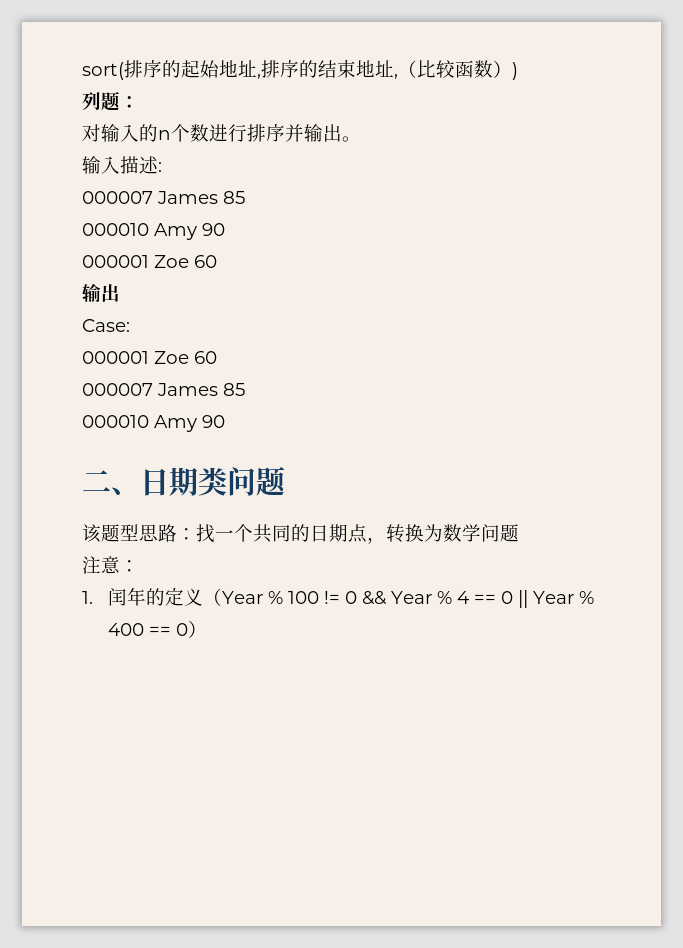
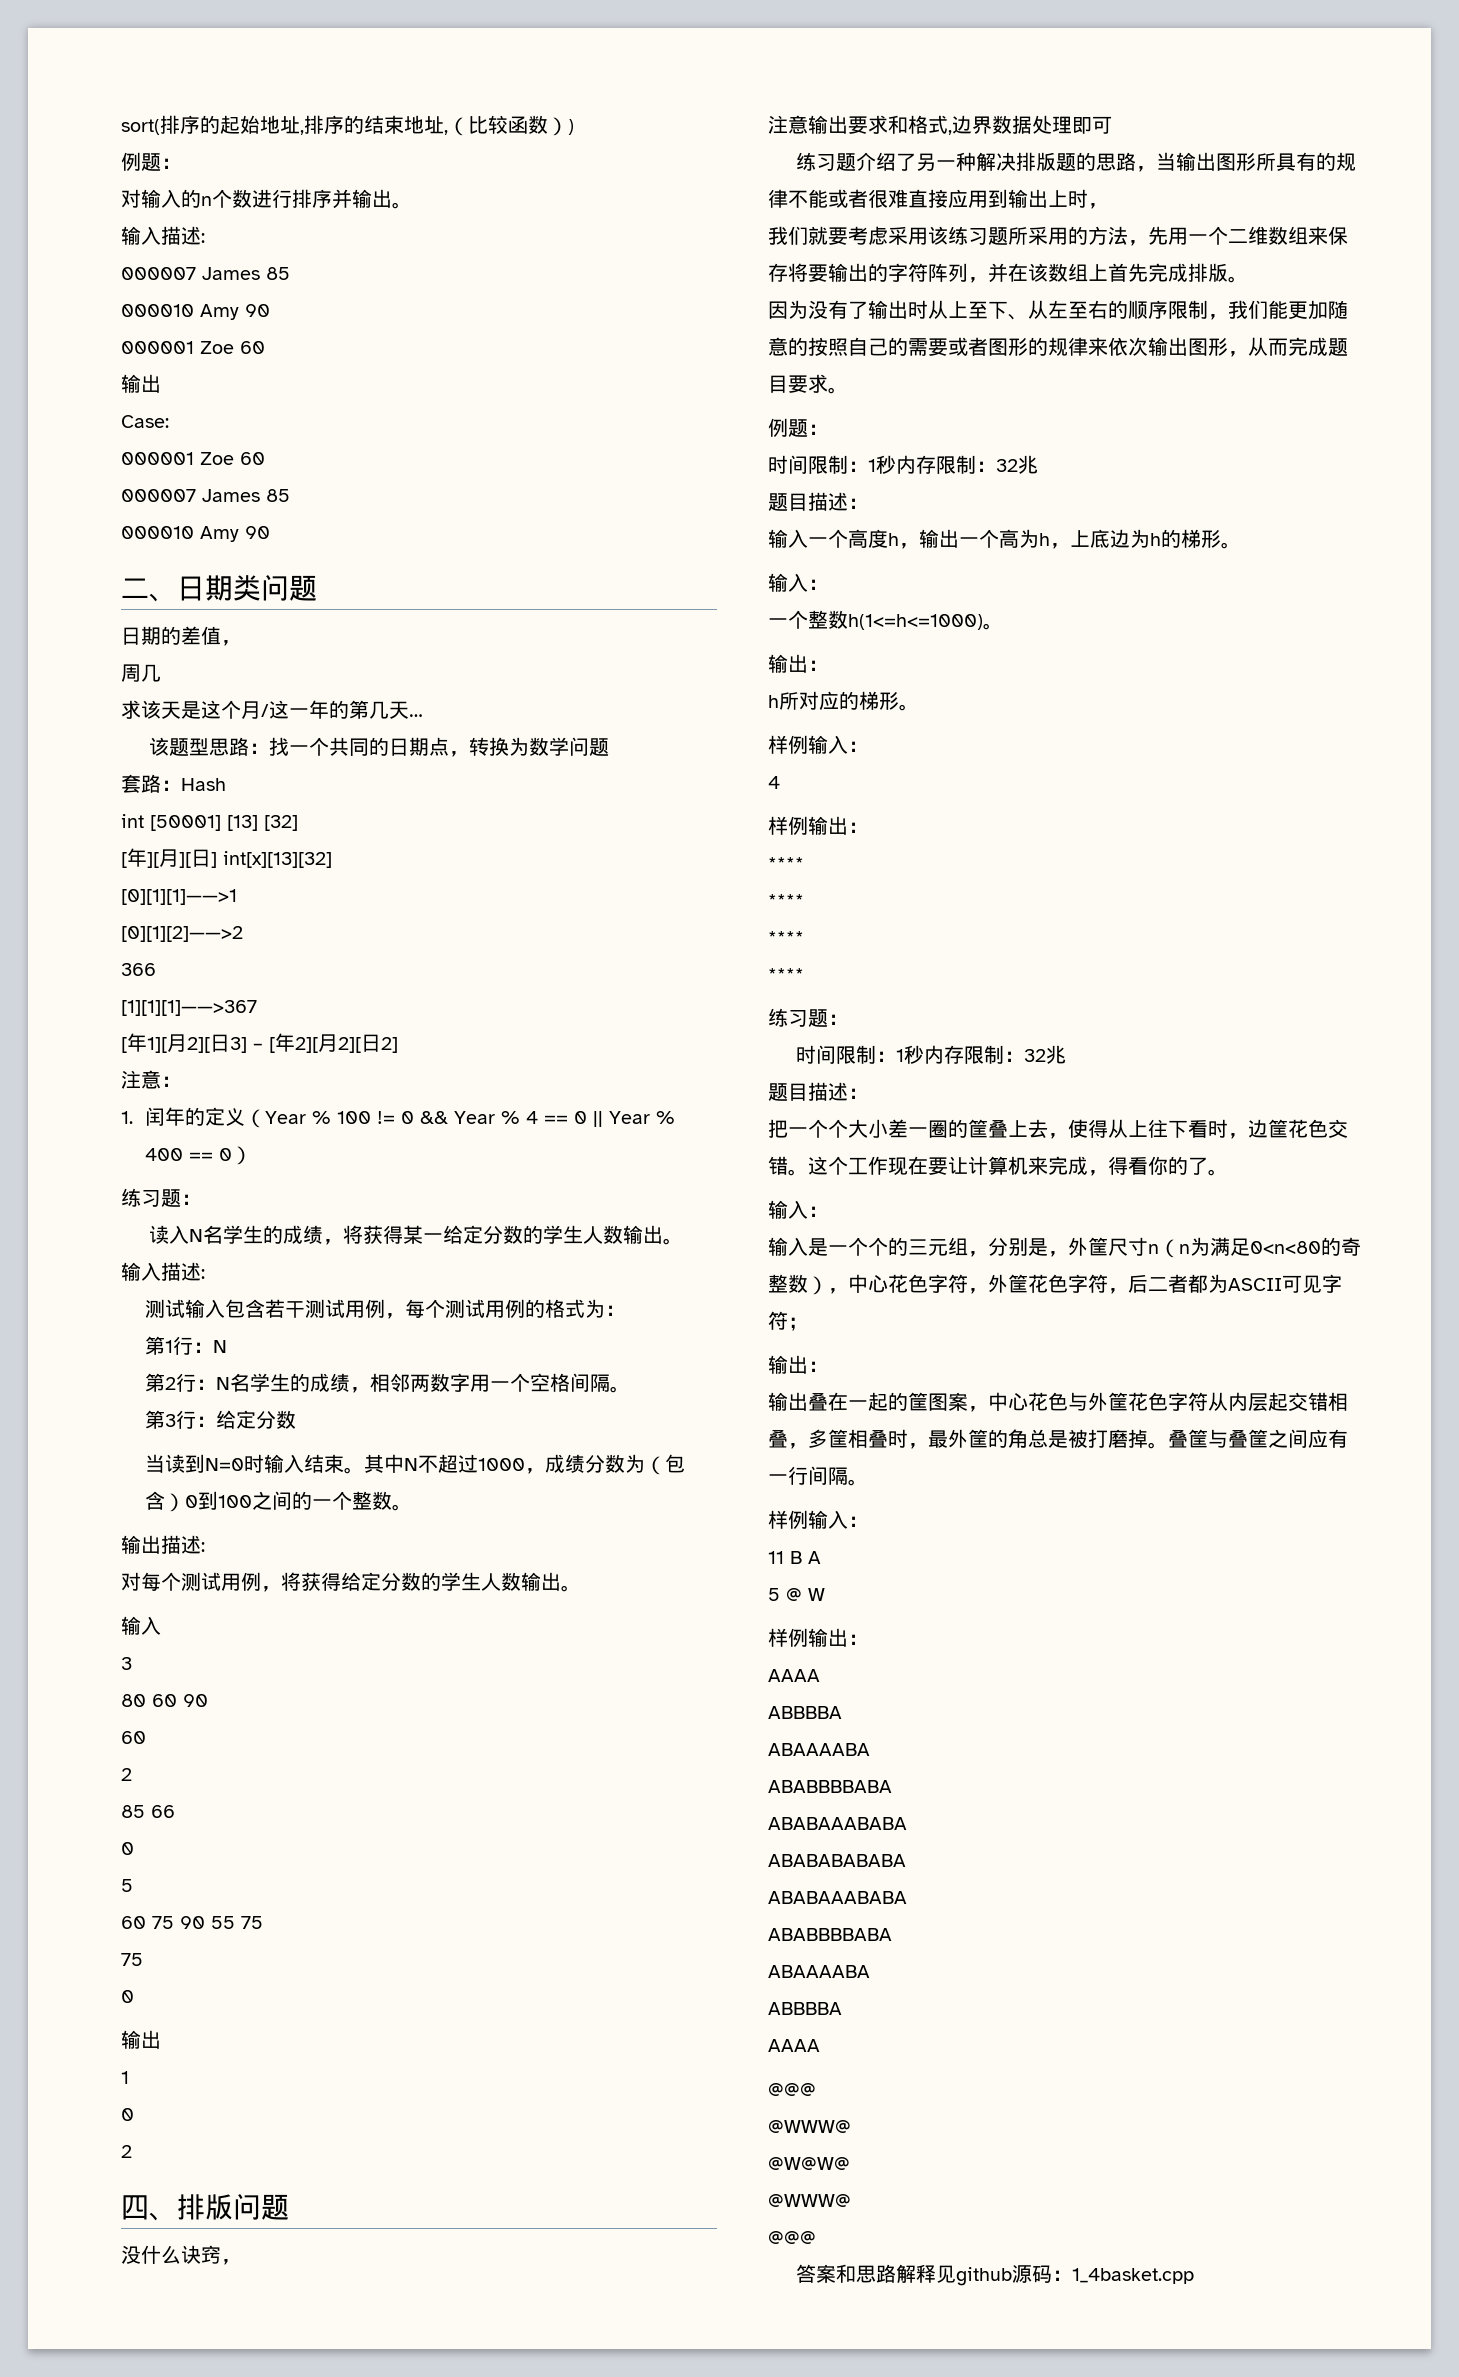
[82,92,101,111] 列 -> [121,152,141,171] 例
(285, 481) none -> [121,626,241,646] [121,664,161,682] [121,700,423,719] // 日期的差值， // 周几 // 求该天是这个月/这一年的第几天…
(519, 533) none -> [121,774,226,793] [121,814,298,831] [121,848,332,868] [121,889,237,905] [121,926,243,942] [121,963,156,976] [121,1000,257,1016] [121,1033,398,1053] // 套路：Hash // int [50001] [13] [32] // [年][月][日] int[x][13][32] // [0][1][1]——>1 // [0][1][2]——>2 // 366 // [1][1][1]——>367 // [年1][月2][日3] – [年2][月2][日2]
(208, 629) none -> [121,1188,201,1207] [148,1225,683,1245] [121,1262,205,1281] [144,1299,625,1319] [144,1336,227,1355] [144,1373,630,1393] [144,1410,296,1429] [144,1454,685,1475] [144,1491,412,1512] [121,1535,205,1554] [121,1572,581,1592] [121,1616,161,1635] [121,1657,132,1670] [121,1694,208,1707] [121,1731,146,1744] [121,1768,132,1781] [121,1805,175,1818] [121,1842,134,1855] [121,1879,133,1892] [121,1916,263,1929] [121,1953,143,1966] [121,1990,134,2003] [121,2030,161,2049] [121,2071,129,2084] [121,2108,134,2121] [121,2145,132,2158] [121,2194,289,2221] [121,2245,241,2265] [768,115,1112,135] [795,152,1356,172] [768,189,1108,209] [768,226,1348,246] [768,263,1248,283] [768,300,1348,320] [768,337,1348,357] [768,374,848,394] [768,418,828,437] [768,455,1038,474] [768,492,868,511] [768,529,1241,549] [768,573,828,592] [768,610,1003,630] [768,654,828,673] [768,691,919,711] [768,735,868,754] [768,776,780,789] [768,816,868,835] [768,857,804,870] [768,894,804,907] [768,931,804,944] [768,968,804,981] [768,1008,848,1027] [795,1045,1066,1064] [768,1082,868,1101] [768,1119,1348,1139] [768,1156,1228,1176] [768,1200,828,1219] [768,1237,1361,1258] [768,1274,1342,1295] [768,1311,808,1331] [768,1355,828,1374] [768,1392,1348,1412] [768,1429,1348,1449] [768,1466,868,1486] [768,1510,868,1529] [768,1551,821,1564] [768,1588,825,1601] [768,1628,868,1647] [768,1669,820,1682] [768,1706,842,1719] [768,1743,870,1756] [768,1780,892,1793] [768,1817,907,1830] [768,1854,906,1867] [768,1891,907,1904] [768,1928,892,1941] [768,1965,870,1978] [768,2002,842,2015] [768,2039,820,2052] [768,2083,816,2096] [768,2120,851,2133] [768,2157,850,2170] [768,2194,851,2207] [768,2231,816,2244] [795,2264,1194,2286] // 练习题： // 读入N名学生的成绩，将获得某一给定分数的学生人数输出。 // 输入描述: // 测试输入包含若干测试用例，每个测试用例的格式为： // 第1行：N // 第2行：N名学生的成绩，相邻两数字用一个空格间隔。 // 第3行：给定分数 // 当读到N=0时输入结束。其中N不超过1000，成绩分数为（包含）0到100之间的一个整数。 // 输出描述: // 对每个测试用例，将获得给定分数的学生人数输出。 // 输入 // 3 // 80 60 90 // 60 // 2 // 85 66 // 0 // 5 // 60 75 90 55 75 // 75 // 0 // 输出 // 1 // 0 // 2 // 四、排版问题 // 没什么诀窍， // 注意输出要求和格式,边界数据处理即可 // 练习题介绍了另一种解决排版题的思路，当输出图形所具有的规律不能或者很难直接应用到输出上时， // 我们就要考虑采用该练习题所采用的方法，先用一个二维数组来保存将要输出的字符阵列，并在该数组上首先完成排版。 // 因为没有了输出时从上至下、从左至右的顺序限制，我们能更加随意的按照自己的需要或者图形的规律来依次输出图形，从而完成题目要求。 // 例题： // 时间限制：1秒内存限制：32兆 // 题目描述： // 输入一个高度h，输出一个高为h，上底边为h的梯形。 // 输入： // 一个整数h(1<=h<=1000)。 // 输出： // h所对应的梯形。 // 样例输入： // 4 // 样例输出： // **** // **** // **** // **** // 练习题： // 时间限制：1秒内存限制：32兆 // 题目描述： // 把一个个大小差一圈的筐叠上去，使得从上往下看时，边筐花色交错。这个工作现在要让计算机来完成，得看你的了。 // 输入： // 输入是一个个的三元组，分别是，外筐尺寸n（n为满足0<n<80的奇整数），中心花色字符，外筐花色字符，后二者都为ASCII可见字符； // 输出： // 输出叠在一起的筐图案，中心花色与外筐花色字符从内层起交错相叠，多筐相叠时，最外筐的角总是被打磨掉。叠筐与叠筐之间应有一行间隔。 // 样例输入： // 11 B A // 5 @ W // 样例输出： // AAAA // ABBBBA // ABAAAABA // ABABBBBABA // ABABAAABABA // ABABABABABA // ABABAAABABA // ABABBBBABA // ABAAAABA // ABBBBA // AAAA // @@@ // @WWW@ // @W@W@ // @WWW@ // @@@ // 答案和思路解释见github源码：1_4basket.cpp

